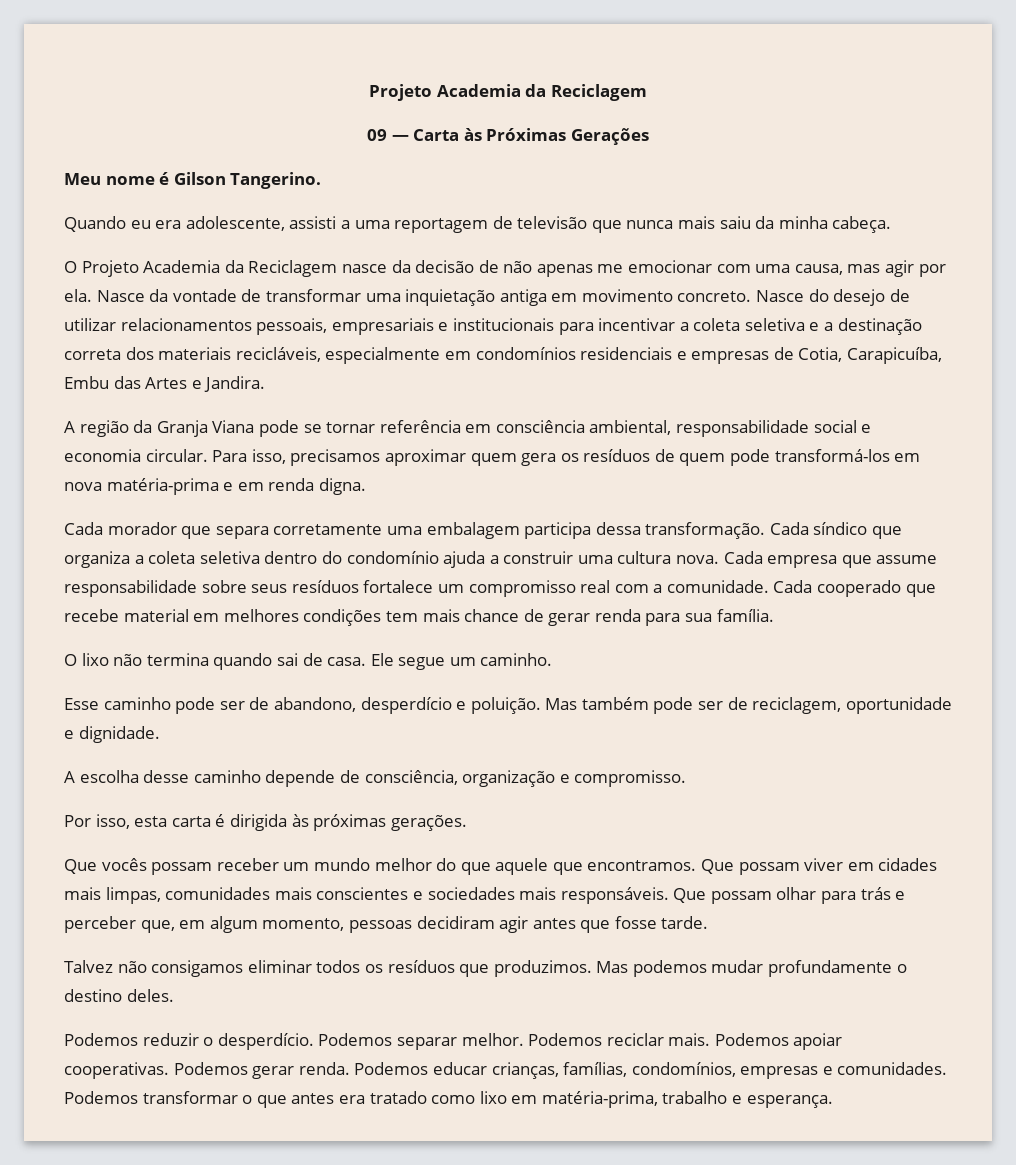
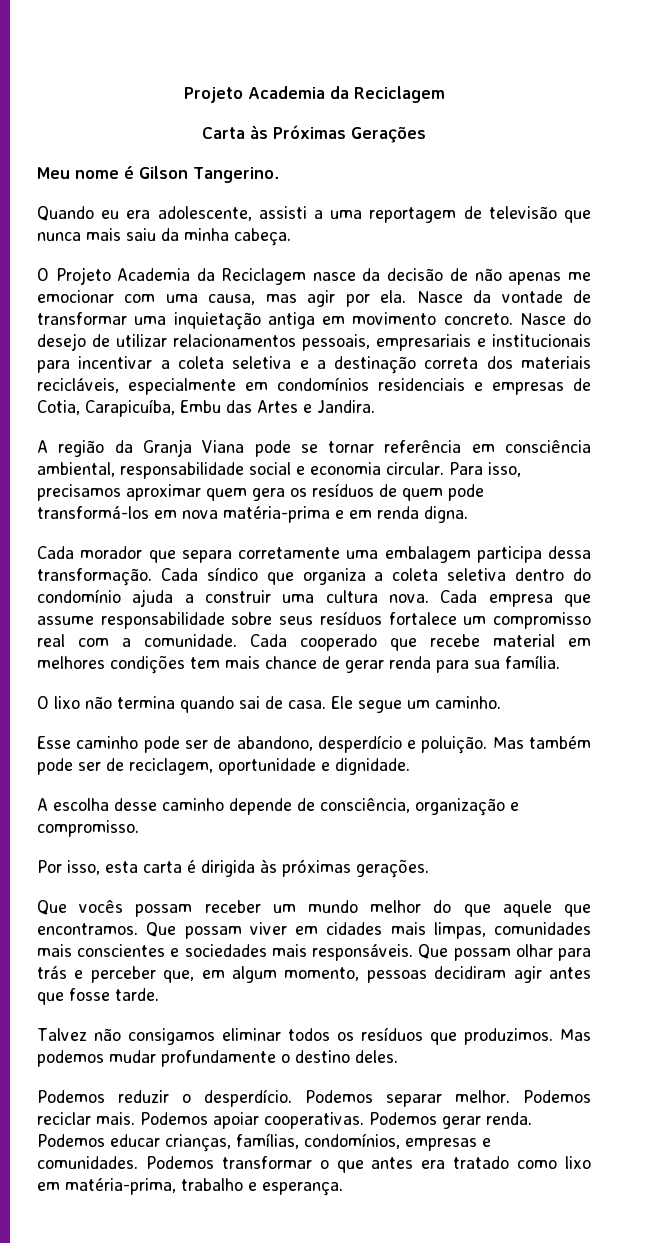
[367,129,409,141] 09 — -> (445, 94) none

